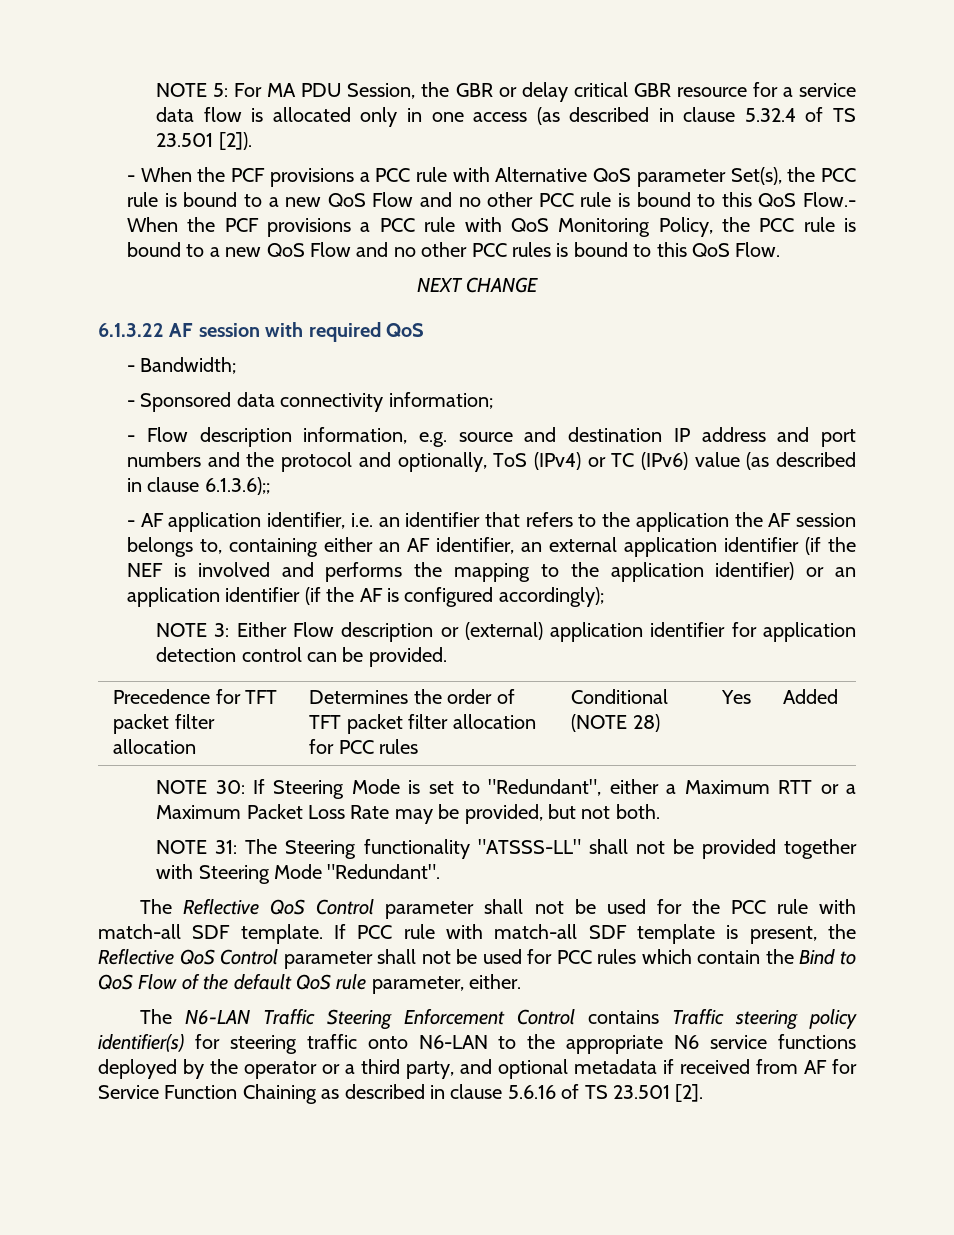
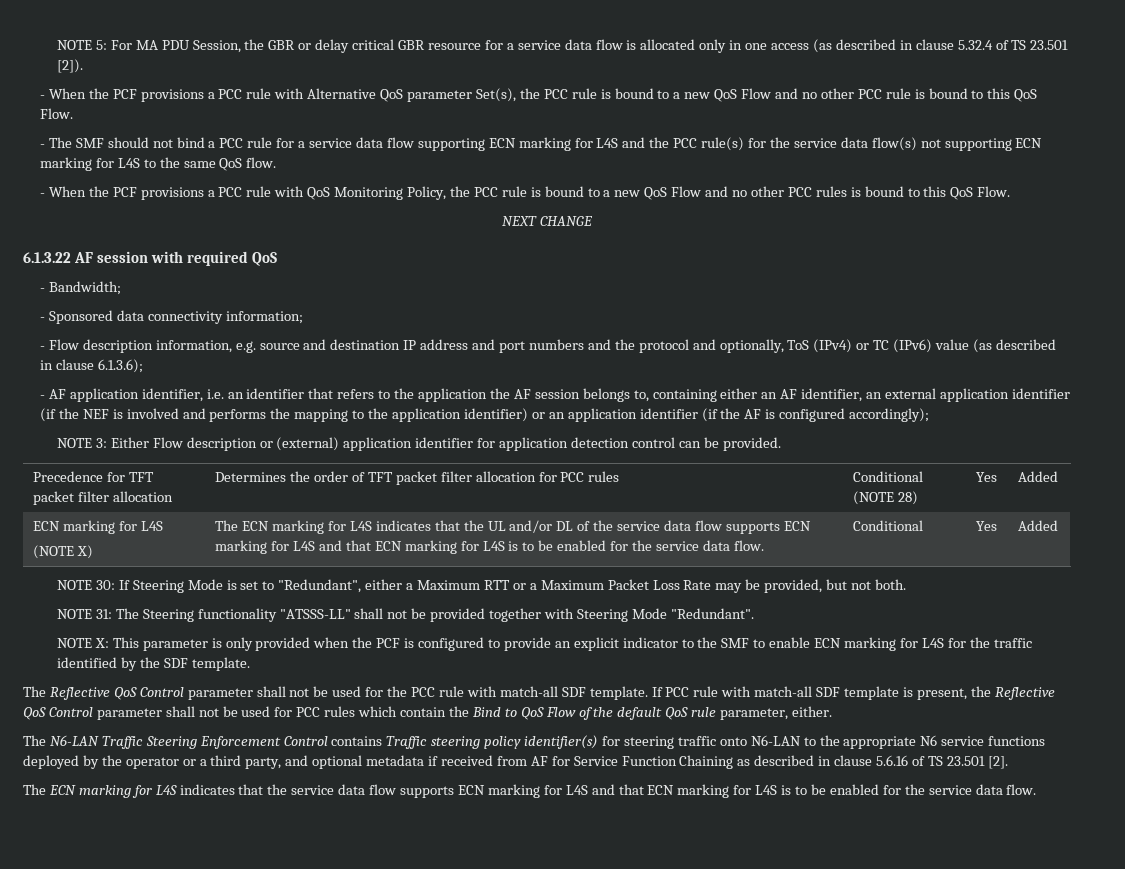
[803,192,857,207] Flow.- -> [39,108,73,119] [39,137,1043,151] [39,157,277,171] [39,193,45,197] Flow. // - The SMF should not bind a PCC rule for a service data flow supporting ECN marking for L4S and the PCC rule(s) for the service data flow(s) not supporting ECN marking for L4S to the same QoS flow. // -
[204,477,270,495] 6.1.3.6);; -> [97,359,143,373] 6.1.3.6);
(839, 696) none -> [33,520,163,534] [33,545,94,559] [215,520,811,534] [215,540,764,554] [853,520,924,531] [976,521,998,531] [1018,520,1059,531] // ECN marking for L4S // (NOTE X) | The ECN marking for L4S indicates that the UL and/or DL of the service data flow supports ECN marking for L4S and that ECN marking for L4S is to be enabled for the service data flow. | Conditional | Yes | Added
(441, 871) none -> [56,637,1032,651] [56,657,250,671] // NOTE X: This parameter is only provided when the PCF is configured to provide an explicit indicator to the SMF to enable ECN marking for L4S for the traffic identified by the SDF template.
(704, 1093) none -> [23,784,1037,798] // The ECN marking for L4S indicates that the service data flow supports ECN marking for L4S and that ECN marking for L4S is to be enabled for the service data flow.

